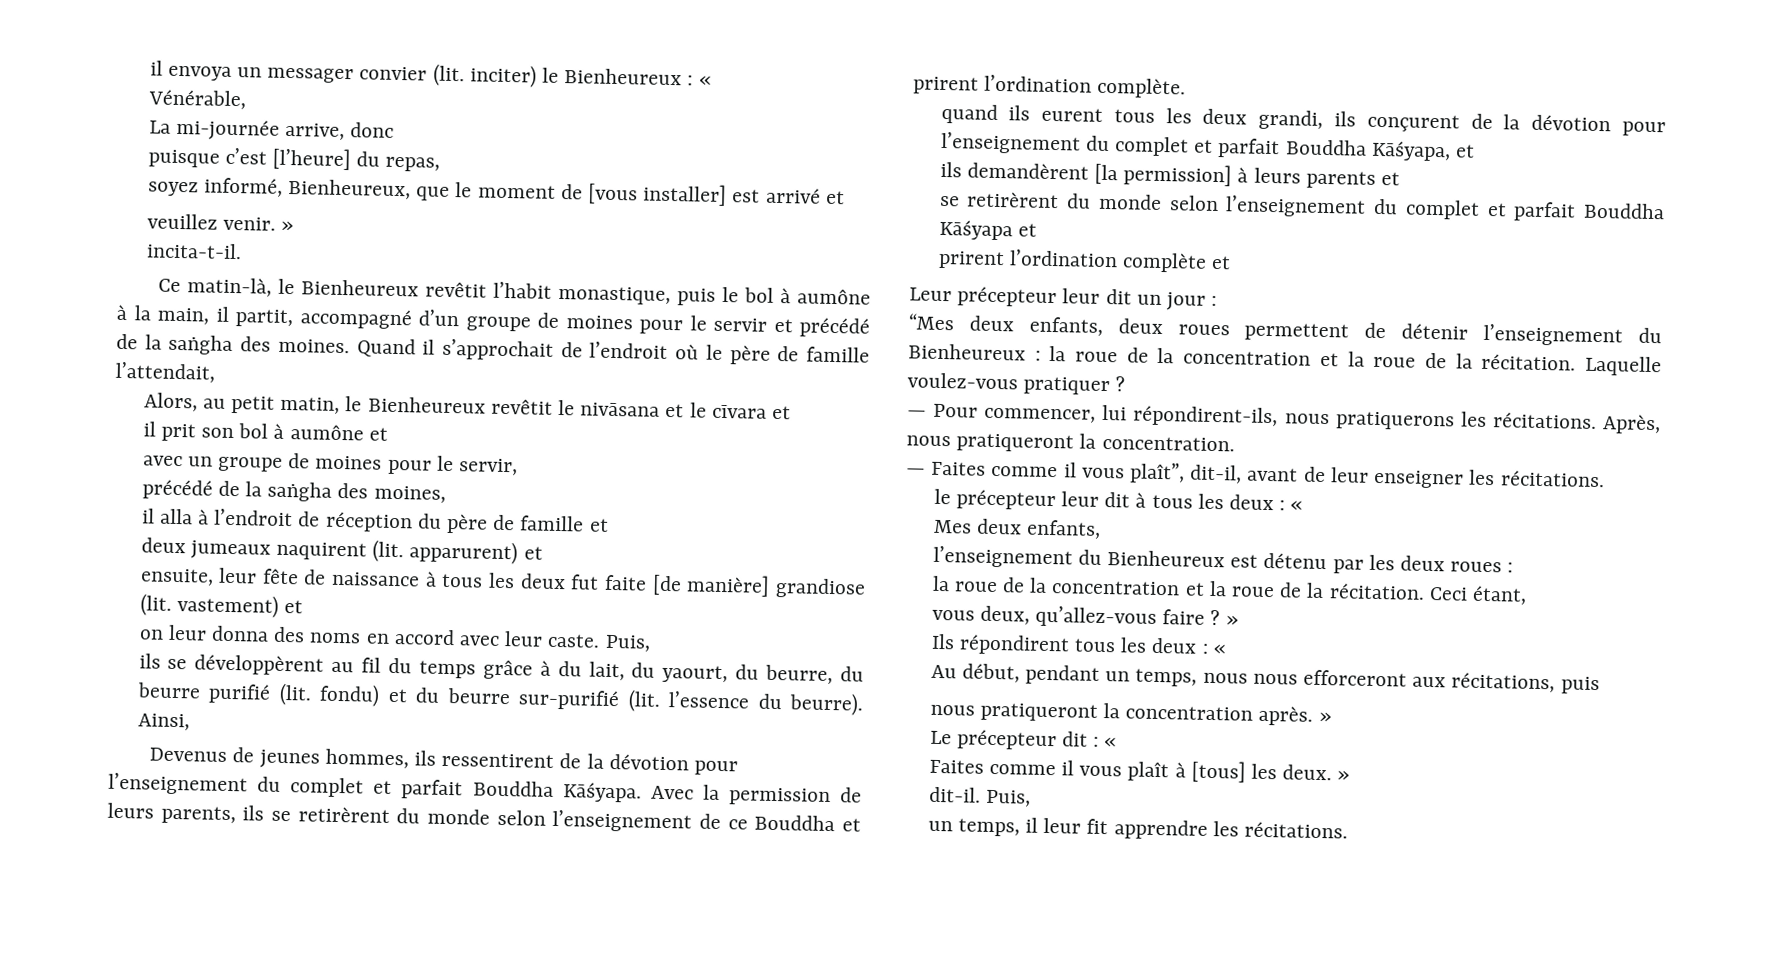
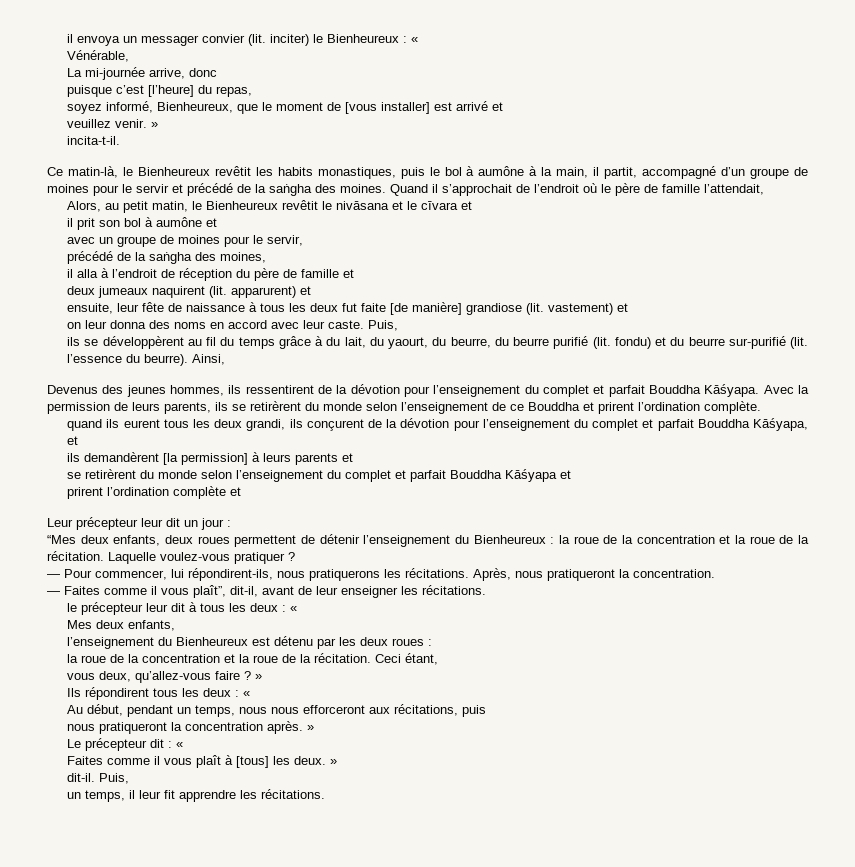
[493,281,672,306] l’habit monastique, -> [255,167,396,179] les habits monastiques,
[232,747,255,763] de -> [102,385,124,394] des

